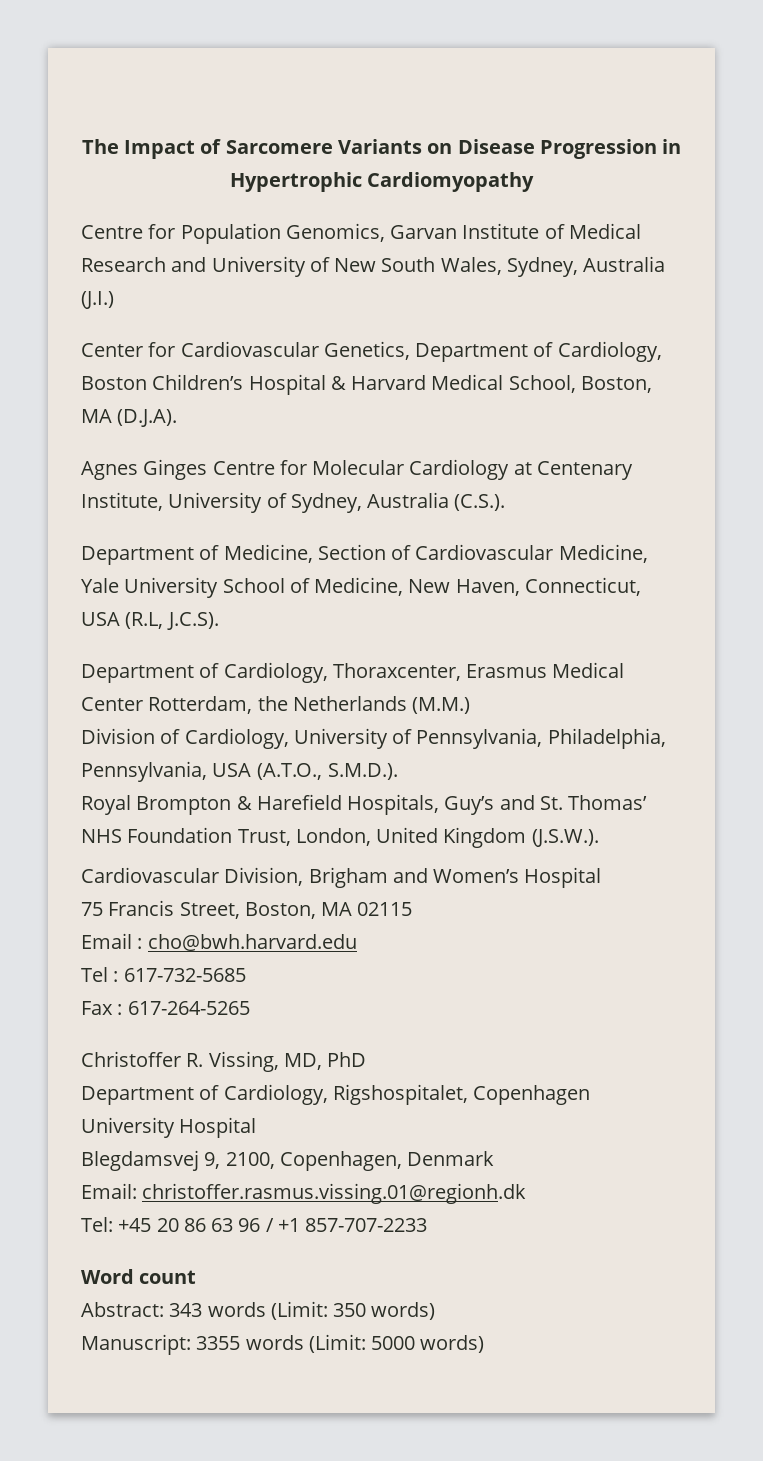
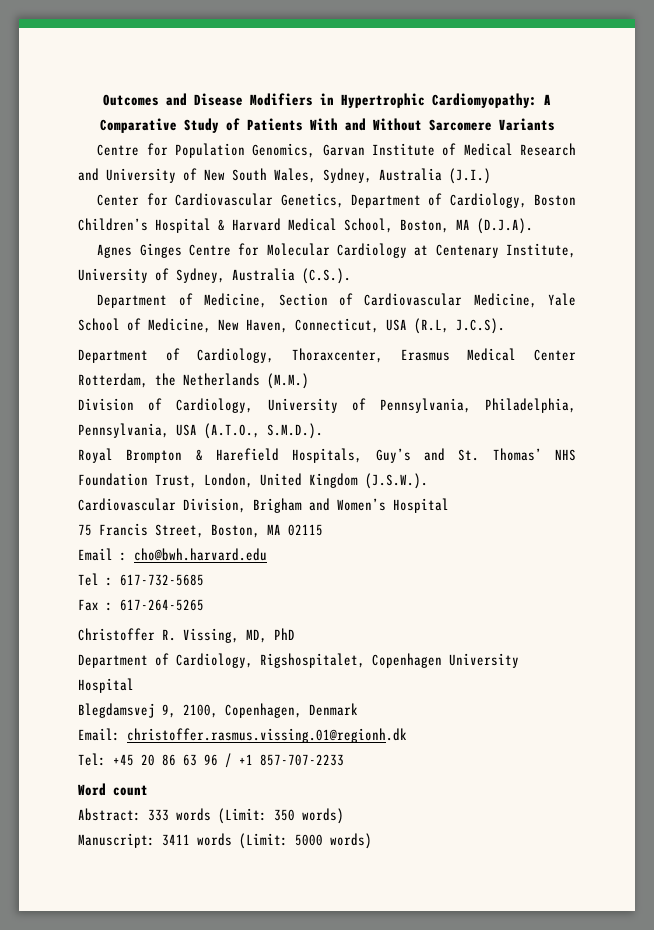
[81,139,682,159] [229,172,535,192] The Impact of Sarcomere Variants on Disease Progression in Hypertrophic Cardiomyopathy -> [103,93,551,108] [99,118,555,133] Outcomes and Disease Modifiers in Hypertrophic Cardiomyopathy: A Comparative Study of Patients With and Without Sarcomere Variants
[124,577,219,598] University -> (576, 299) none
[169,1303,203,1317] 343 -> [148,809,169,821] 333
[196,1336,241,1350] 3355 -> [162,834,190,846] 3411

